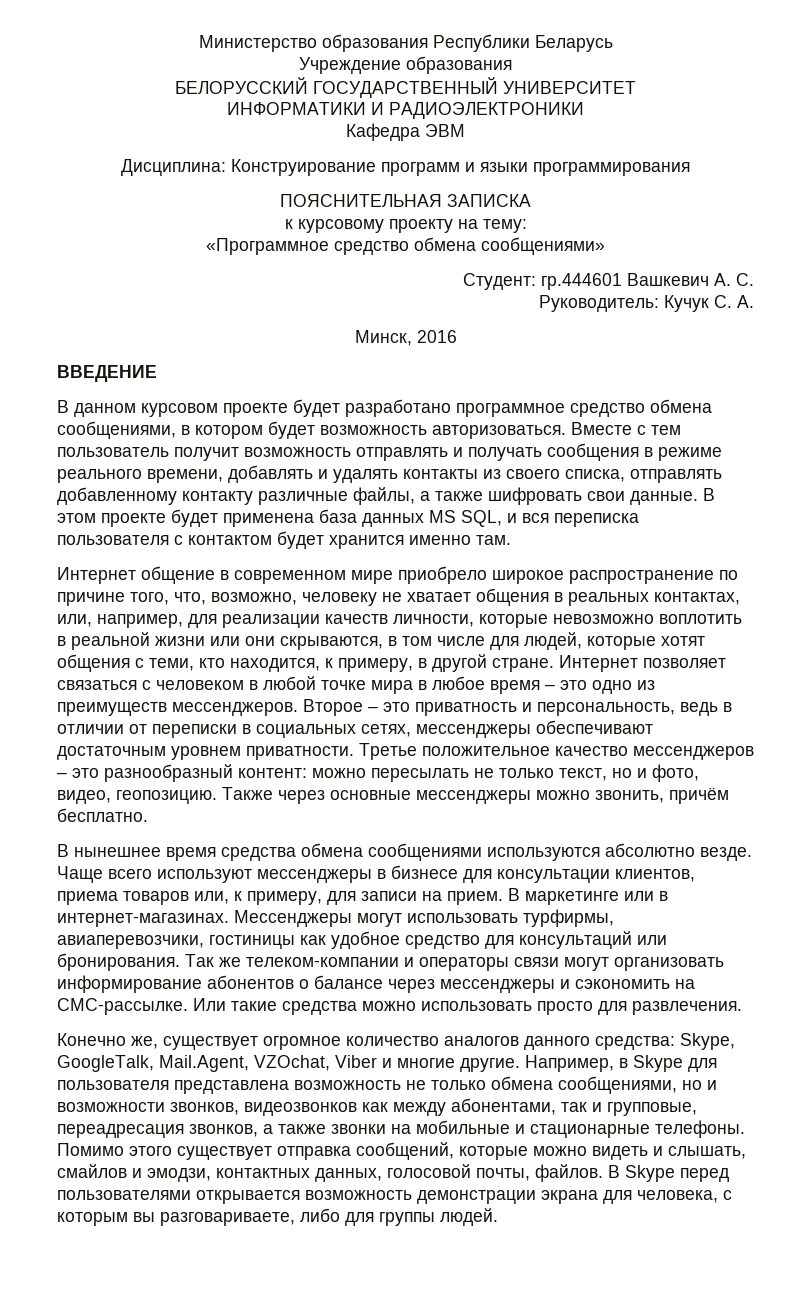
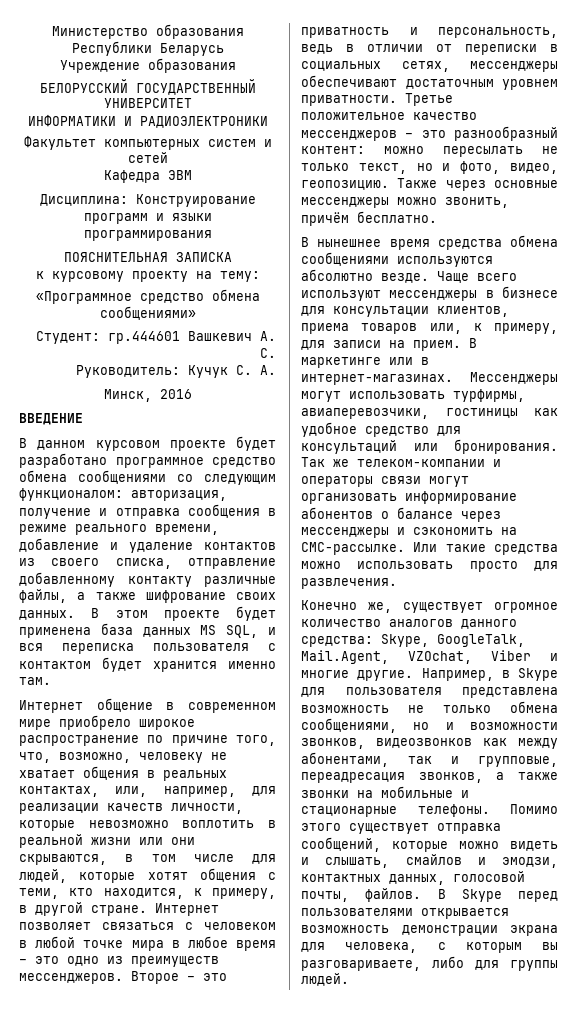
(584, 110) none -> [23,135,272,150] [127,152,168,163] // Факультет компьютерных систем и сетей
[57,421,681,439] [57,447,542,461] сообщениями, в котором будет возможность авторизоваться. Вместе с тем пользователь получит возможность отправлять и получать -> [78,470,276,485] [19,488,227,501] [19,508,180,519] сообщениями со следующим функционалом: авторизация, получение и отправка
[228,465,478,483] добавлять и удалять контакты -> [19,538,276,553] добавление и удаление контактов
[630,469,722,483] отправлять -> [188,558,276,569] отправление
[488,487,698,505] шифровать свои данные. -> [145,590,276,603] [19,610,75,620] шифрование своих данных.

